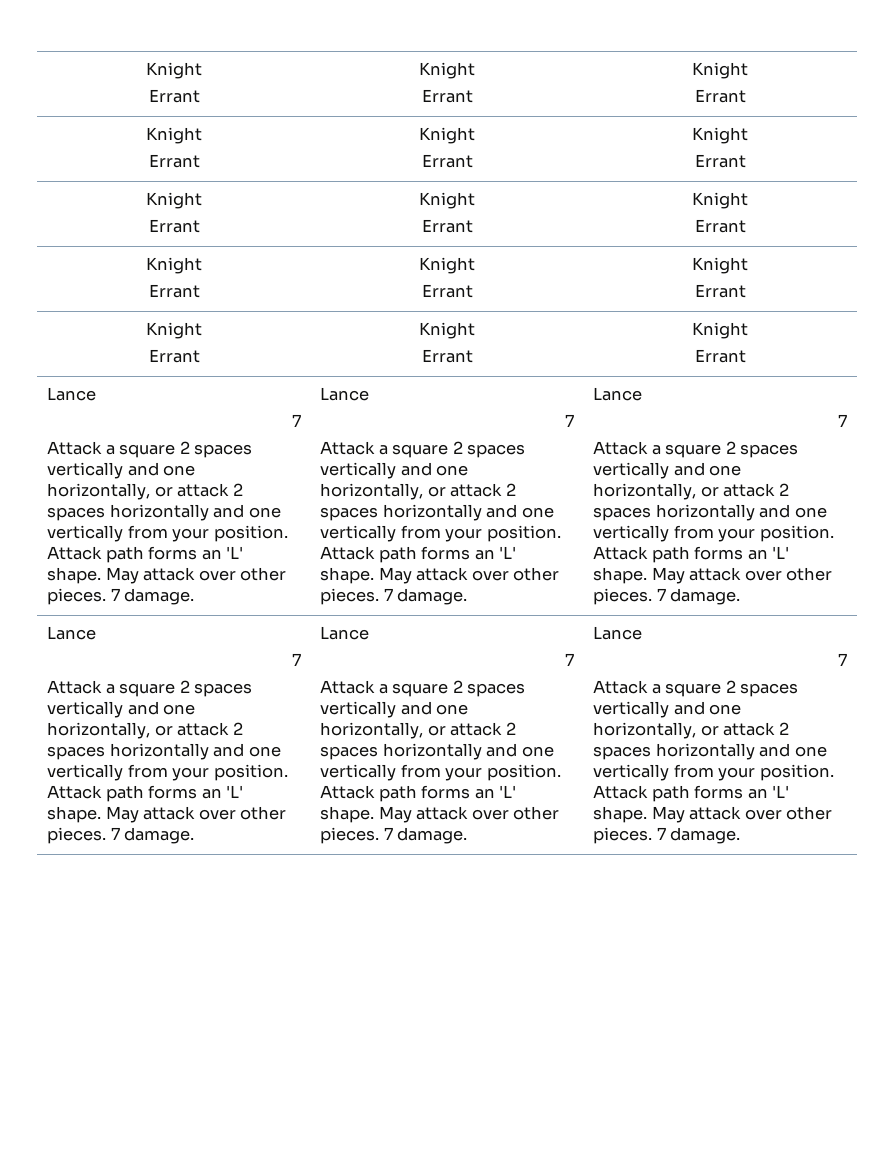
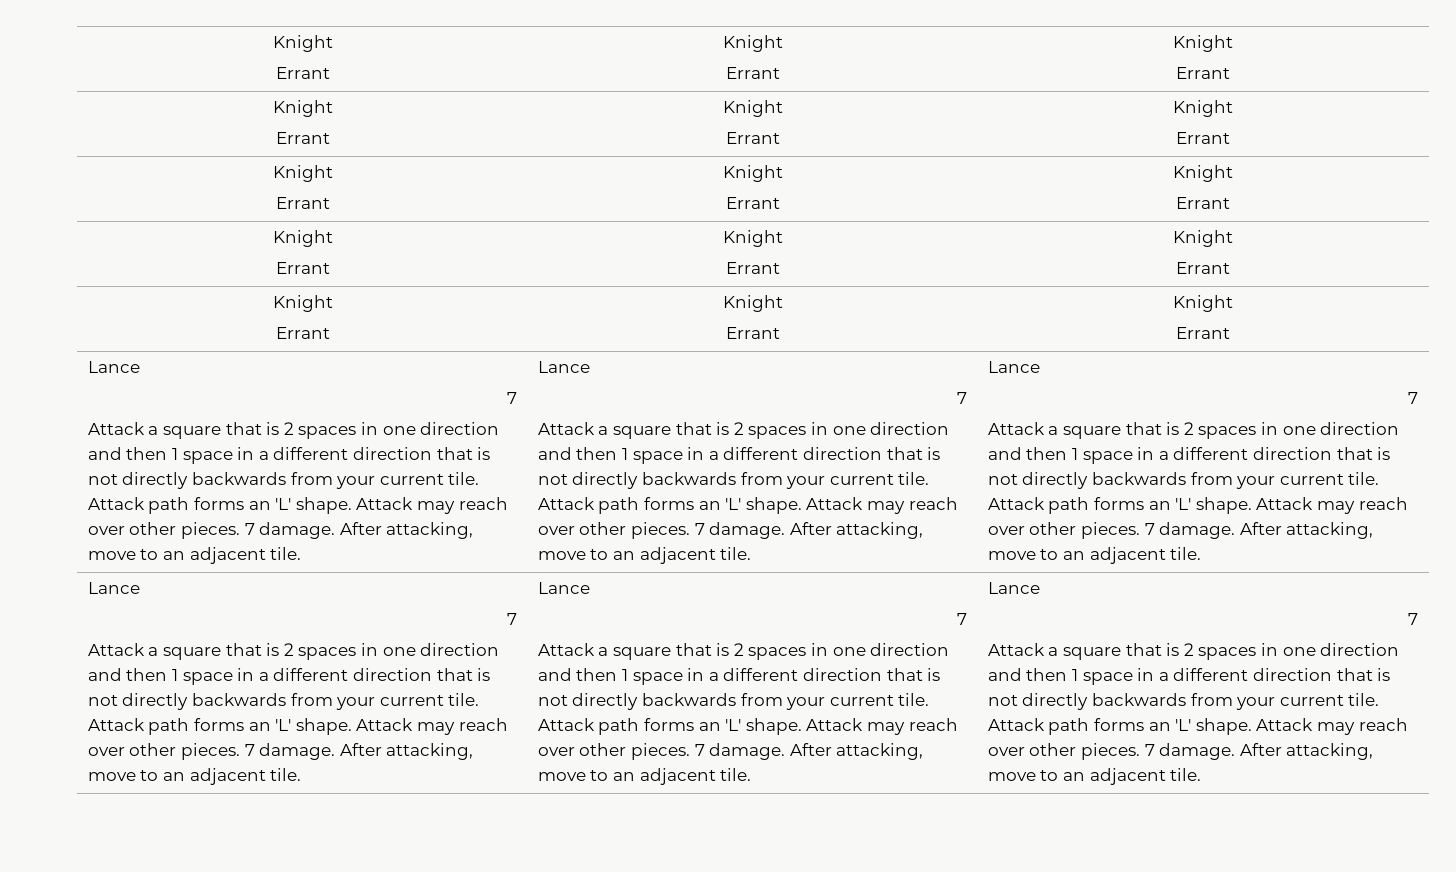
[179,441,252,458] [47,462,196,479] [47,483,243,500] [47,504,281,521] [47,525,288,542] [47,546,243,563] [47,567,286,584] [47,588,195,605] [320,387,370,401] [564,414,574,427] [320,441,525,458] [320,462,469,479] [320,483,516,500] [320,504,554,521] [320,525,561,542] [320,546,516,563] [320,567,559,584] [320,588,468,605] [593,387,643,401] [837,414,847,427] [593,441,798,458] [593,462,742,479] [593,483,789,500] [593,504,827,521] [593,525,834,542] [593,546,789,563] [593,567,832,584] [593,588,741,605] [47,626,97,640] [291,653,301,666] [47,680,252,697] [47,701,196,718] [47,722,243,739] [47,743,281,760] [47,764,288,781] [47,785,243,802] [47,806,286,823] [47,827,195,844] [320,626,370,640] [564,653,574,666] [320,680,525,697] [320,701,469,718] [320,722,516,739] [320,743,554,760] [320,764,561,781] [320,785,516,802] [320,806,559,823] [320,827,468,844] [593,626,643,640] [837,653,847,666] [593,680,798,697] [593,701,742,718] [593,722,789,739] [593,743,827,760] [593,764,834,781] [593,785,789,802] [593,806,832,823] [593,827,741,844] 2 spaces vertically and one horizontally, or attack 2 spaces horizontally and one vertically from your position. Attack path forms an 'L' shape. May attack over other pieces. 7 damage. | Lance // 7 // Attack a square 2 spaces vertically and one horizontally, or attack 2 spaces horizontally and one vertically from your position. Attack path forms an 'L' shape. May attack over other pieces. 7 damage. | Lance // 7 // Attack a square 2 spaces vertically and one horizontally, or attack 2 spaces horizontally and one vertically from your position. Attack path forms an 'L' shape. May attack over other pieces. 7 damage. // Lance // 7 // Attack a square 2 spaces vertically and one horizontally, or attack 2 spaces horizontally and one vertically from your position. Attack path forms an 'L' shape. May attack over other pieces. 7 damage. | Lance // 7 // Attack a square 2 spaces vertically and one horizontally, or attack 2 spaces horizontally and one vertically from your position. Attack path forms an 'L' shape. May attack over other pieces. 7 damage. | Lance // 7 // Attack a square 2 spaces vertically and one horizontally, or attack 2 spaces horizontally and one vertically from your position. Attack path forms an 'L' shape. May attack over other pieces. 7 damage. -> [225,422,500,439] [87,447,491,464] [87,472,480,489] [87,497,508,514] [87,522,474,539] [87,547,302,564] [537,361,590,373] [957,392,968,404] [537,422,950,439] [537,447,941,464] [537,472,930,489] [537,497,958,514] [537,522,924,539] [537,547,752,564] [987,361,1040,373] [1408,392,1419,404] [987,422,1400,439] [987,447,1391,464] [987,472,1380,489] [987,497,1408,514] [987,522,1374,539] [987,547,1202,564] [87,582,140,594] [507,613,518,625] [87,643,500,660] [87,668,491,685] [87,693,480,710] [87,718,508,735] [87,743,474,760] [87,768,302,785] [537,582,590,594] [957,613,968,625] [537,643,950,660] [537,668,941,685] [537,693,930,710] [537,718,958,735] [537,743,924,760] [537,768,752,785] [987,582,1040,594] [1408,613,1419,625] [987,643,1400,660] [987,668,1391,685] [987,693,1380,710] [987,718,1408,735] [987,743,1374,760] [987,768,1202,785] that is 2 spaces in one direction and then 1 space in a different direction that is not directly backwards from your current tile. Attack path forms an 'L' shape. Attack may reach over other pieces. 7 damage. After attacking, move to an adjacent tile. | Lance // 7 // Attack a square that is 2 spaces in one direction and then 1 space in a different direction that is not directly backwards from your current tile. Attack path forms an 'L' shape. Attack may reach over other pieces. 7 damage. After attacking, move to an adjacent tile. | Lance // 7 // Attack a square that is 2 spaces in one direction and then 1 space in a different direction that is not directly backwards from your current tile. Attack path forms an 'L' shape. Attack may reach over other pieces. 7 damage. After attacking, move to an adjacent tile. // Lance // 7 // Attack a square that is 2 spaces in one direction and then 1 space in a different direction that is not directly backwards from your current tile. Attack path forms an 'L' shape. Attack may reach over other pieces. 7 damage. After attacking, move to an adjacent tile. | Lance // 7 // Attack a square that is 2 spaces in one direction and then 1 space in a different direction that is not directly backwards from your current tile. Attack path forms an 'L' shape. Attack may reach over other pieces. 7 damage. After attacking, move to an adjacent tile. | Lance // 7 // Attack a square that is 2 spaces in one direction and then 1 space in a different direction that is not directly backwards from your current tile. Attack path forms an 'L' shape. Attack may reach over other pieces. 7 damage. After attacking, move to an adjacent tile.

